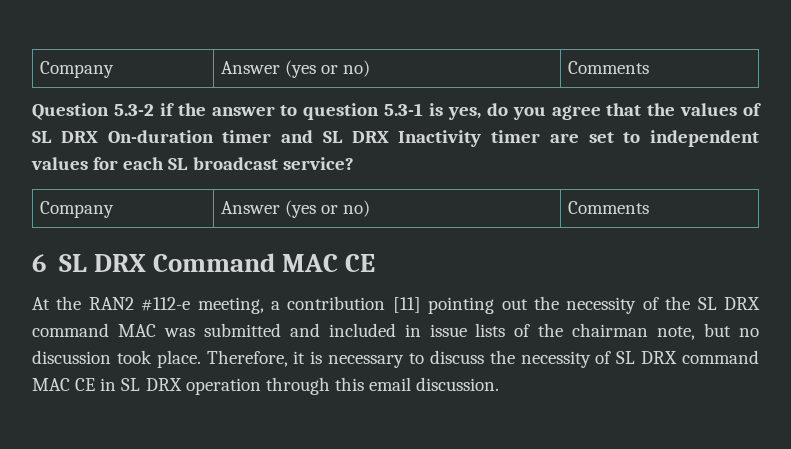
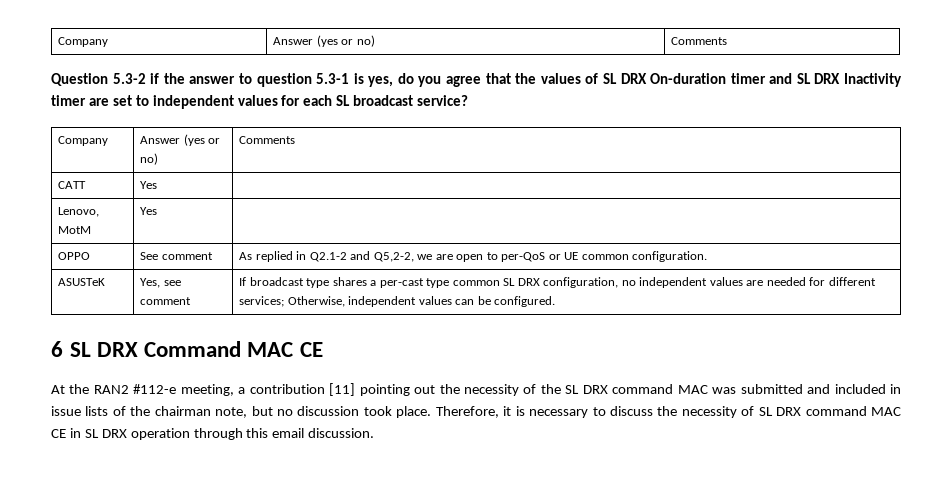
(649, 207) none -> [58,181,87,189] [140,181,158,189] [58,207,100,217] [58,226,92,234] [140,207,158,215] [58,252,91,260] [140,252,213,260] [239,251,708,262] [58,278,106,286] [140,278,181,288] [140,297,192,305] [239,277,876,288] [239,296,556,307] // CATT | Yes | // Lenovo, MotM | Yes | // OPPO | See comment | As replied in Q2.1-2 and Q5,2-2, we are open to per-QoS or UE common configuration. // ASUSTeK | Yes, see comment | If broadcast type shares a per-cast type common SL DRX configuration, no independent values are needed for different services; Otherwise, independent values can be configured.

